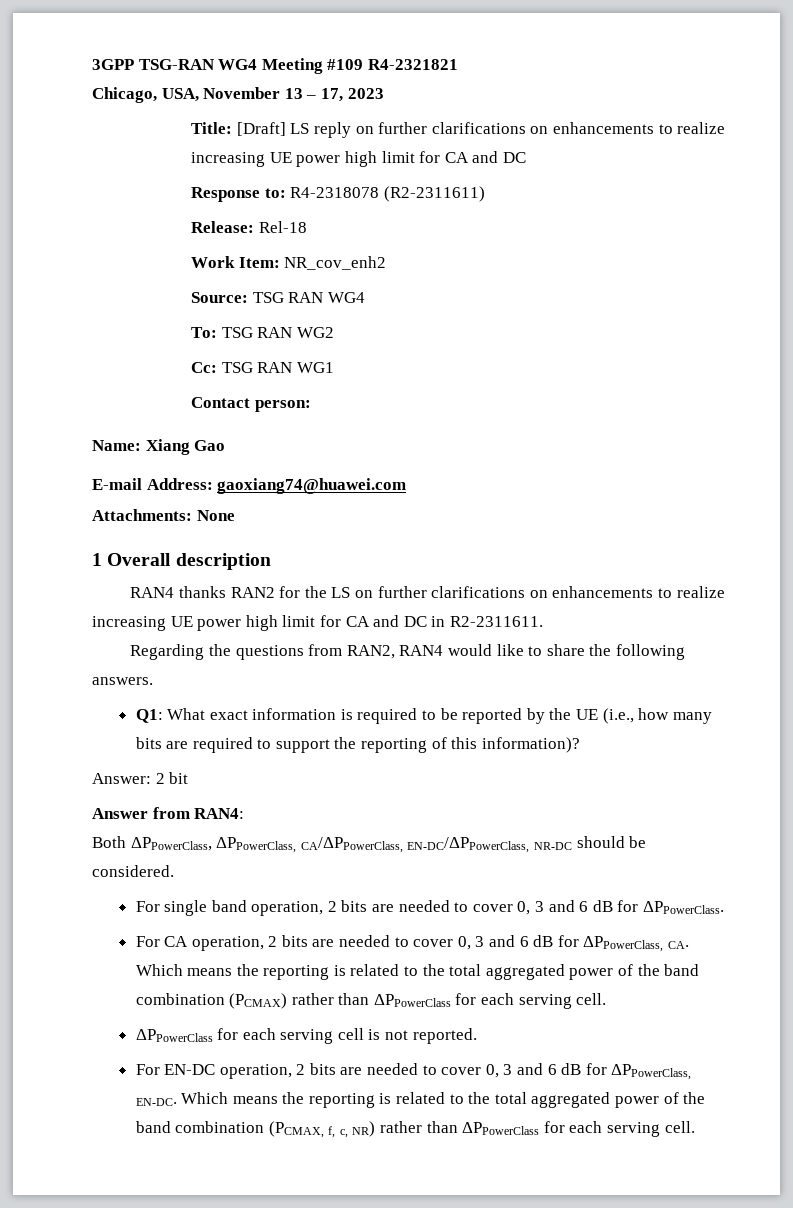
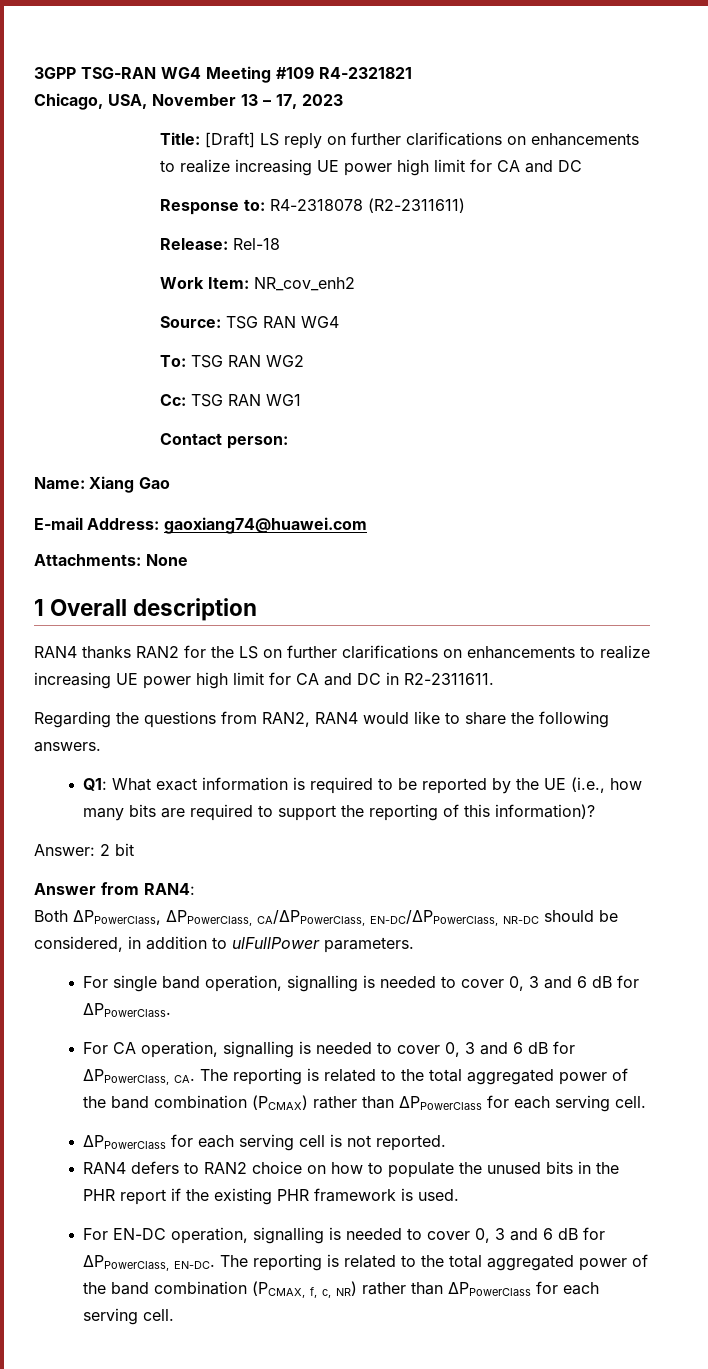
[92,865,174,877] considered. -> [34,936,414,953] considered, in addition to ulFullPower parameters.
[327,900,395,912] 2 bits are -> [287,975,376,992] signalling is
[268,935,335,947] 2 bits are -> [223,1041,312,1058] signalling is
[135,964,259,976] Which means the -> [200,1069,229,1081] The
(477, 1036) none -> [83,1161,620,1178] [83,1188,460,1205] // RAN4 defers to RAN2 choice on how to populate the unused bits in the PHR report if the existing PHR framework is used.
[296,1063,363,1075] 2 bits are -> [253,1227,342,1244] signalling is
[181,1092,305,1104] Which means the -> [220,1255,249,1267] The

